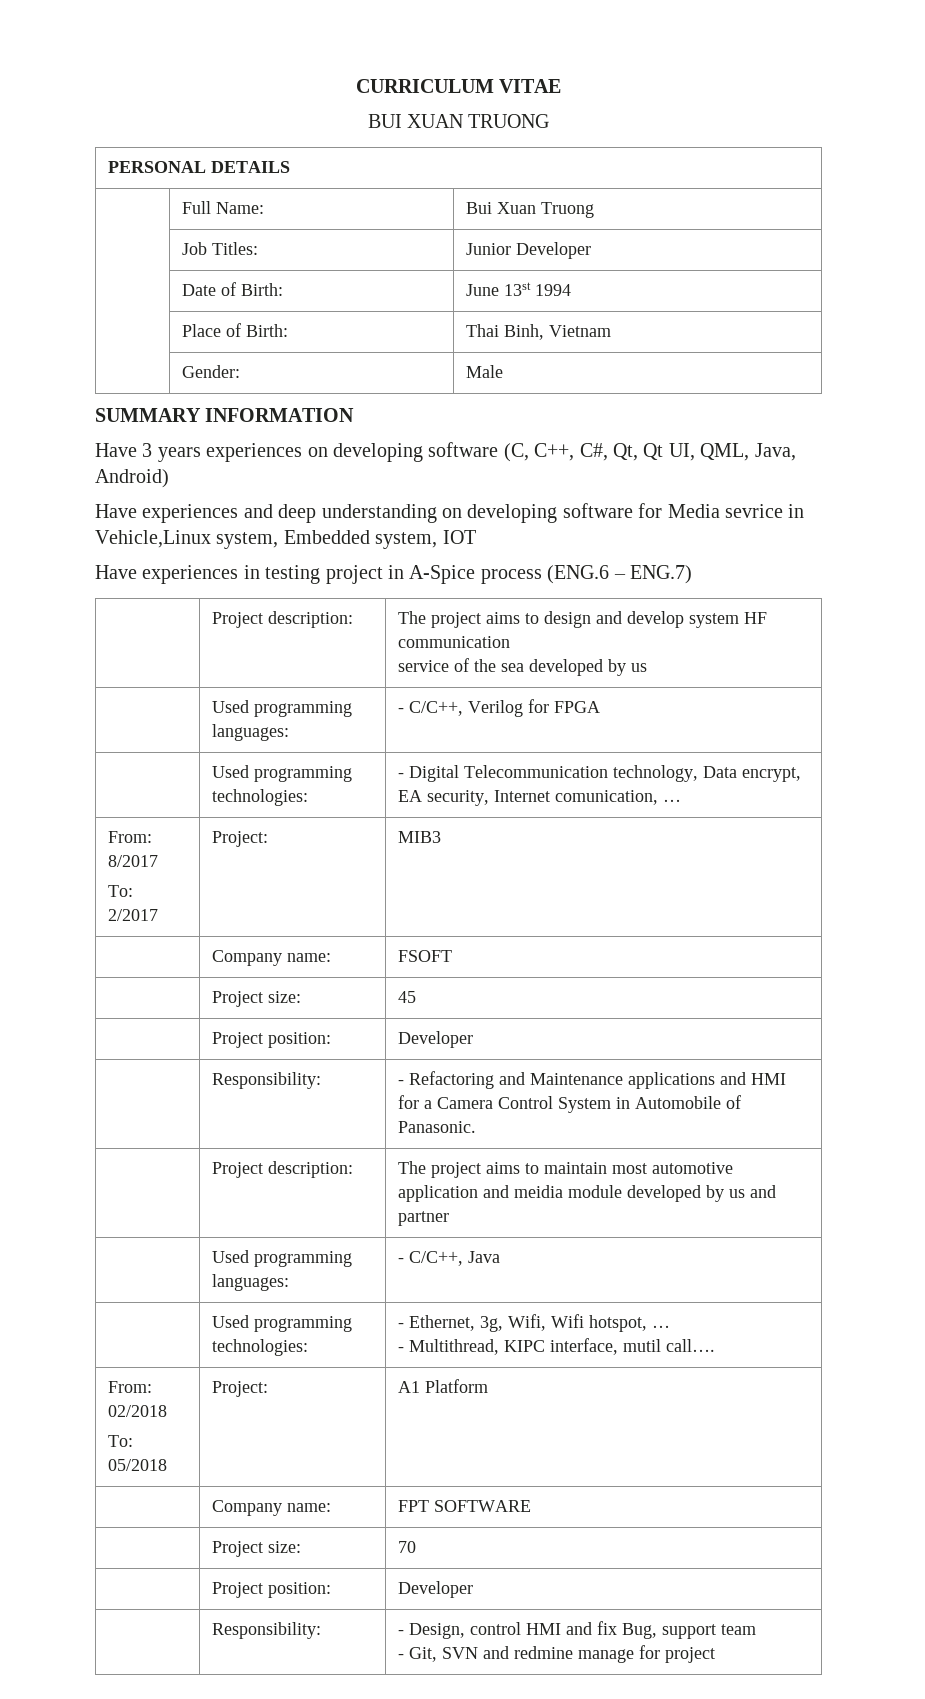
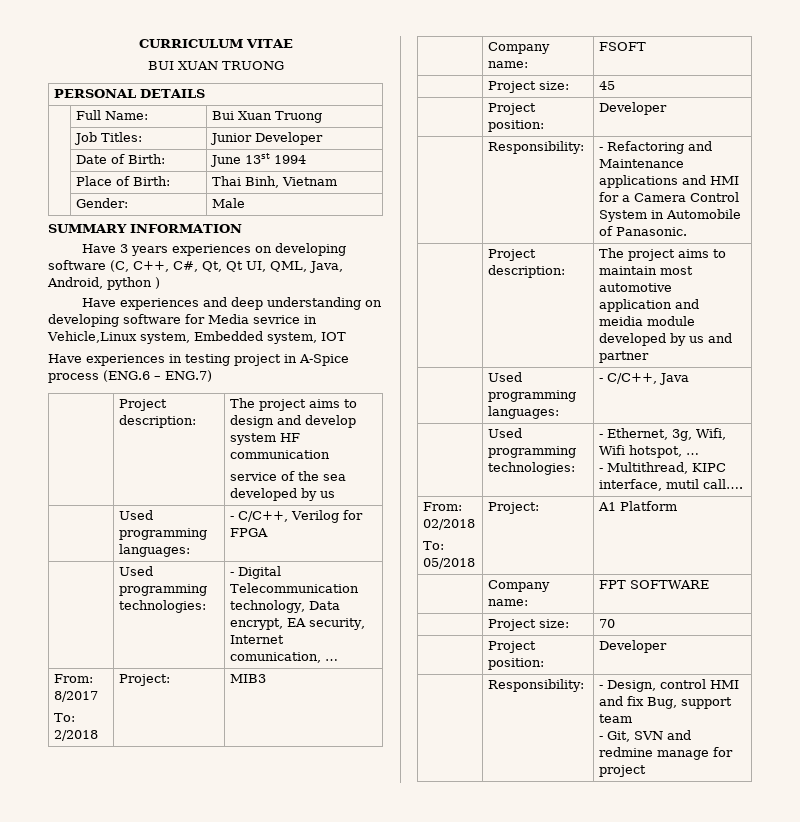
[95,469,169,488] Android) -> [47,277,160,290] Android, python )
[107,909,158,921] 2/2017 -> [53,730,98,741] 2/2018

